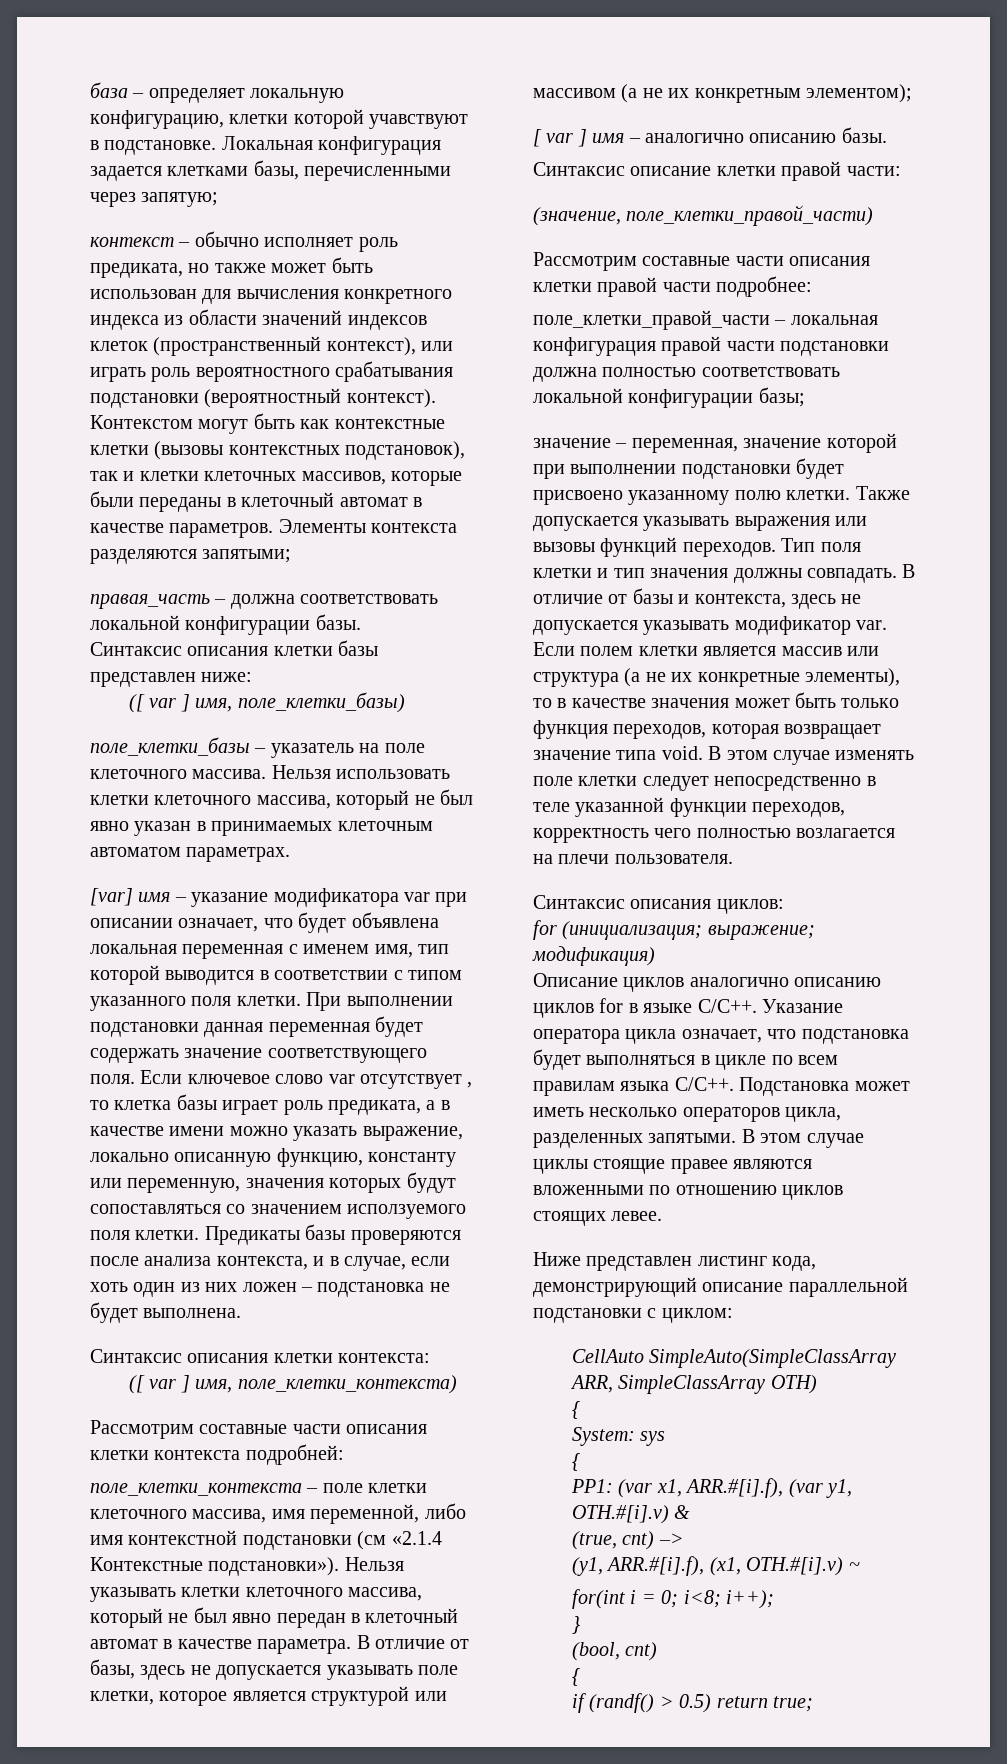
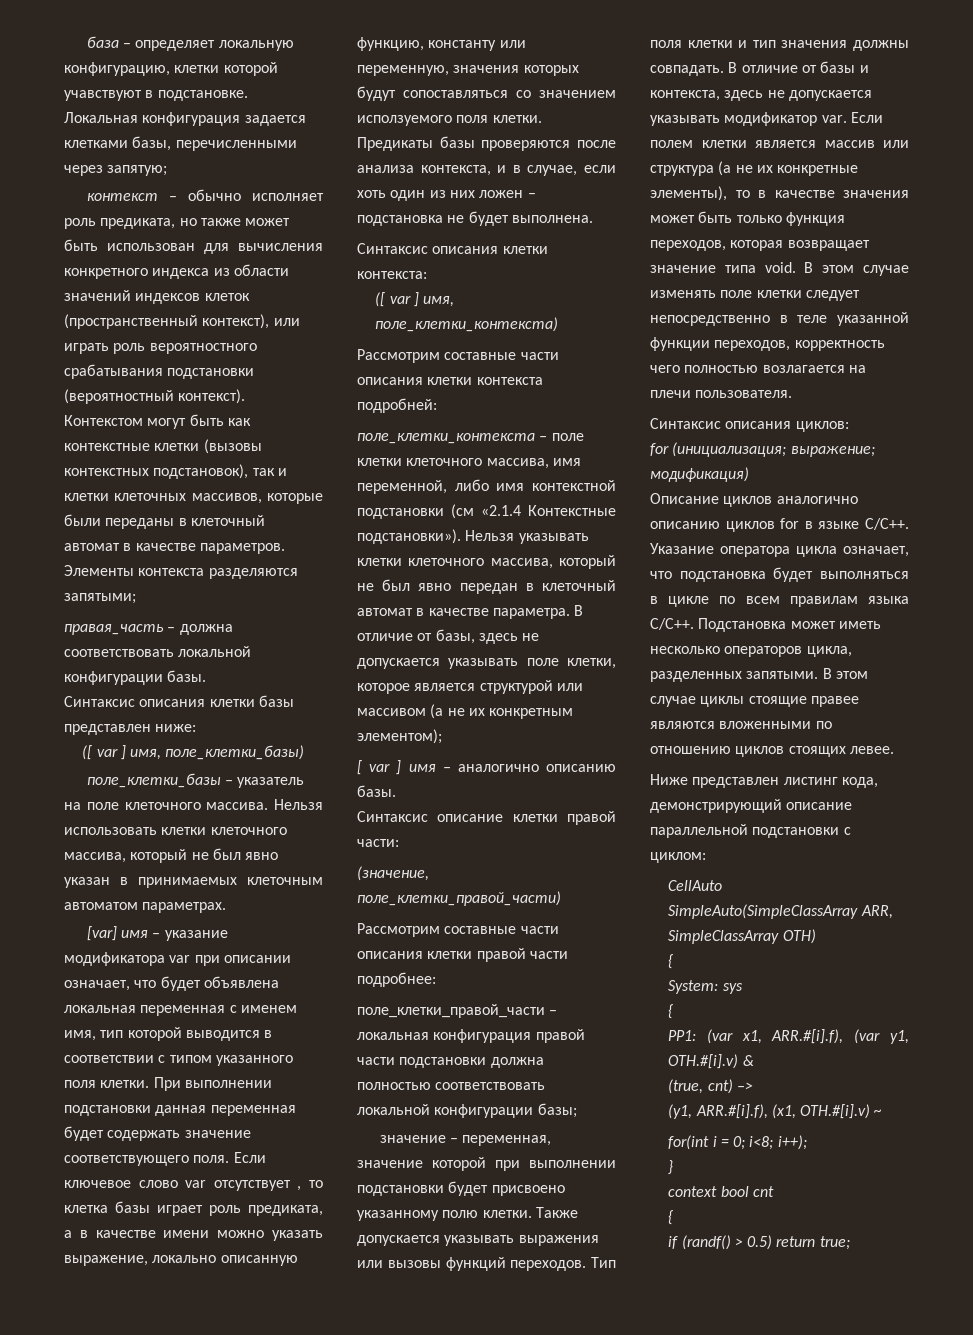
[572,1642,658,1661] (bool, cnt) -> [668,1186,774,1197] context bool cnt

